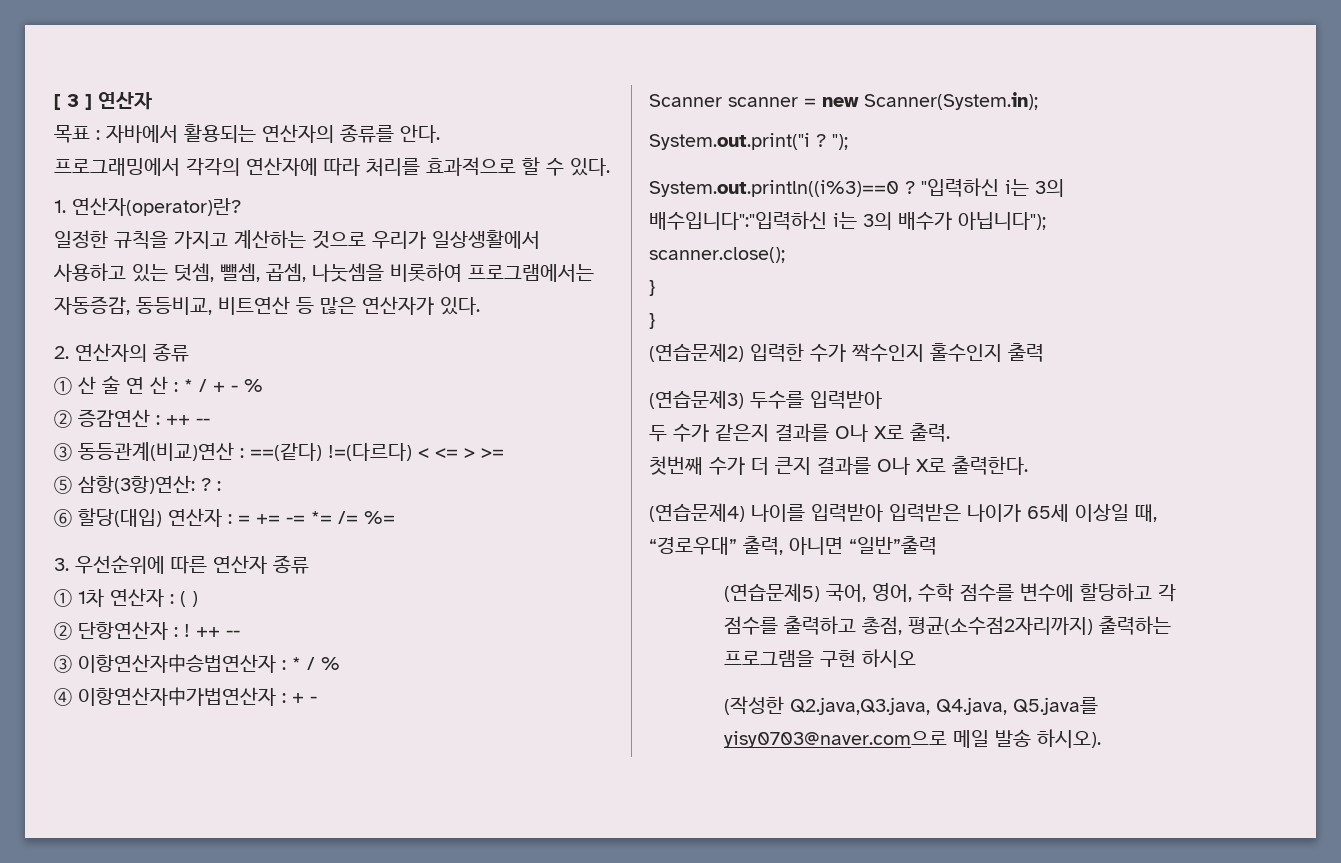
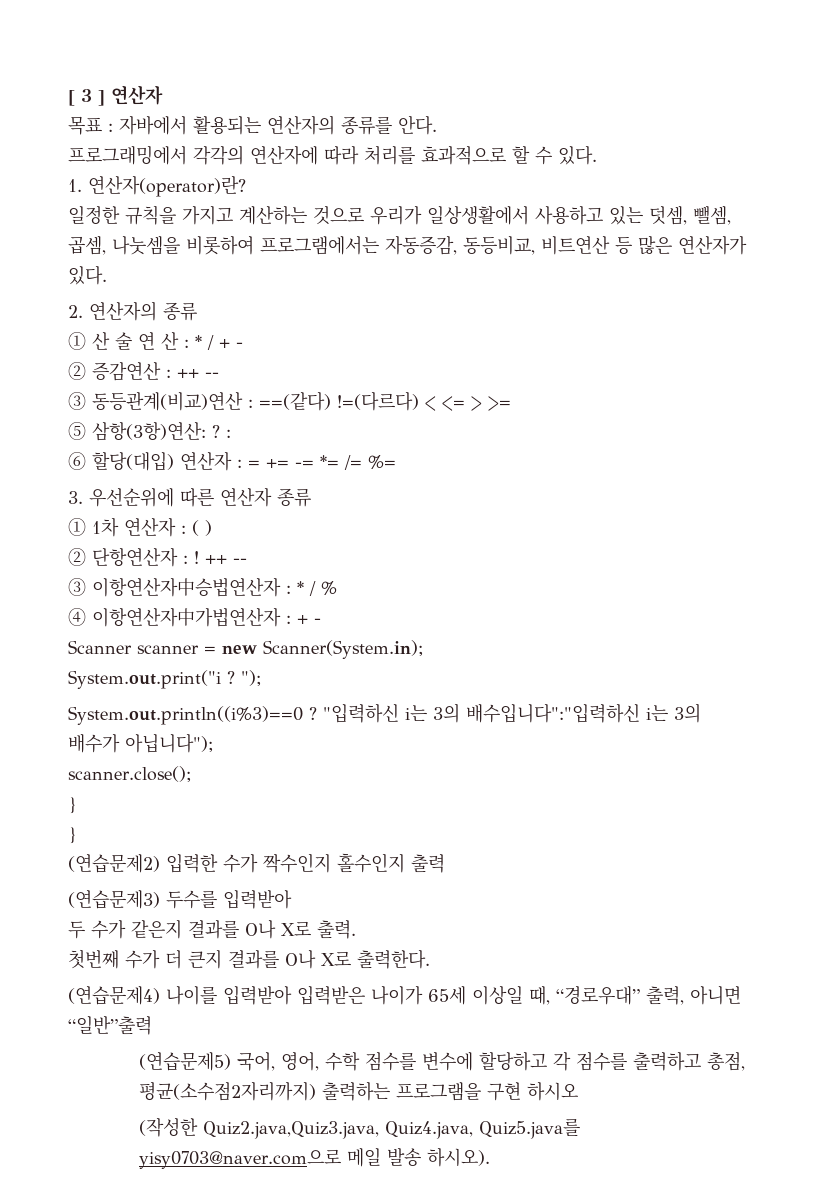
[244,379,263,392] % -> (243, 345) none
[790,697,1099,715] Q2.java,Q3.java, Q4.java, Q5.java를 -> [203,1118,581,1139] Quiz2.java,Quiz3.java, Quiz4.java, Quiz5.java를

